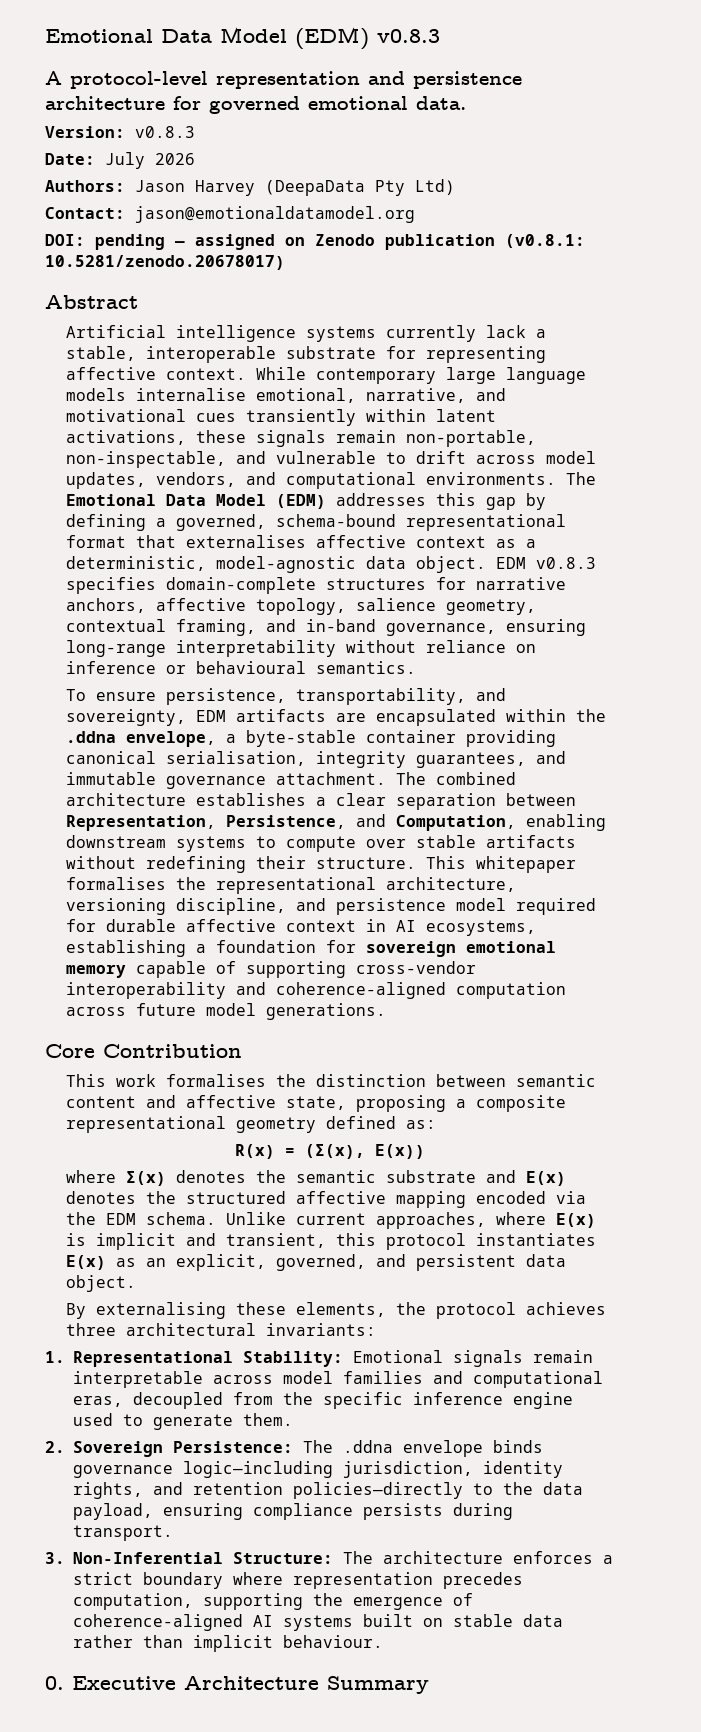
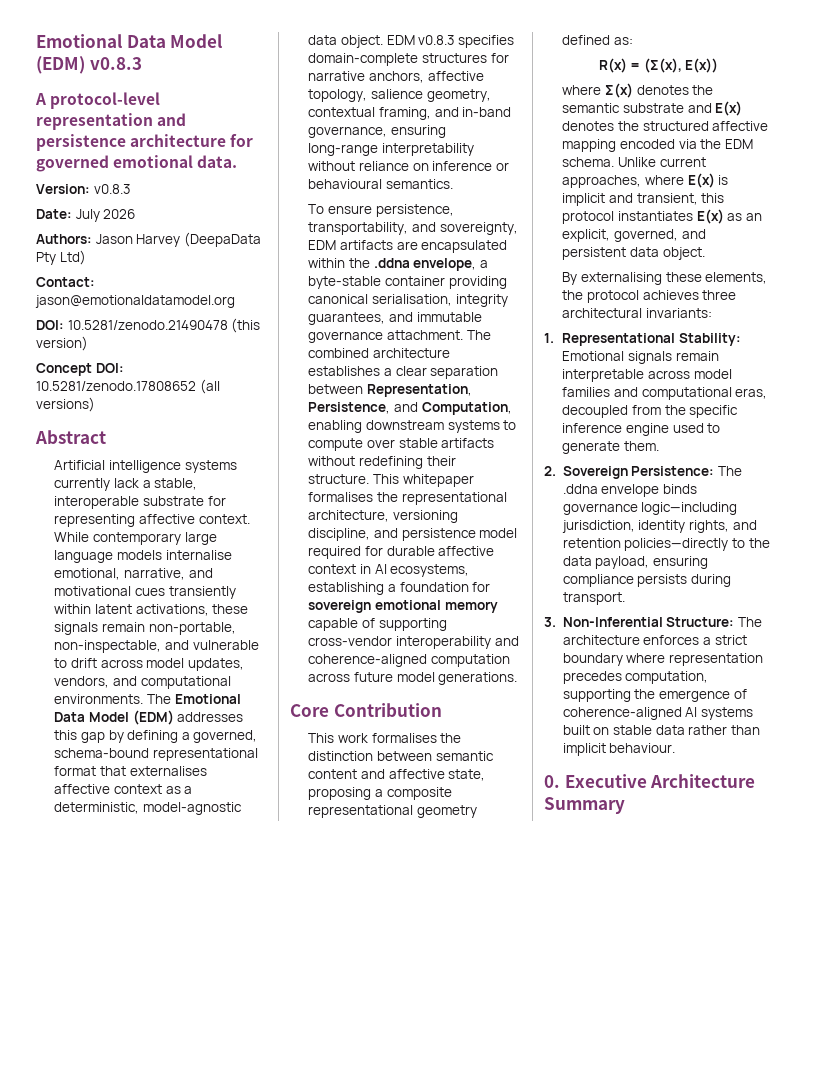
[95,234,585,250] [45,255,285,270] pending — assigned on Zenodo publication (v0.8.1: 10.5281/zenodo.20678017) -> [67,318,261,333] [36,336,88,351] [36,363,124,376] [36,379,220,394] [36,397,95,412] 10.5281/zenodo.21490478 (this version) // Concept DOI: 10.5281/zenodo.17808652 (all versions)

